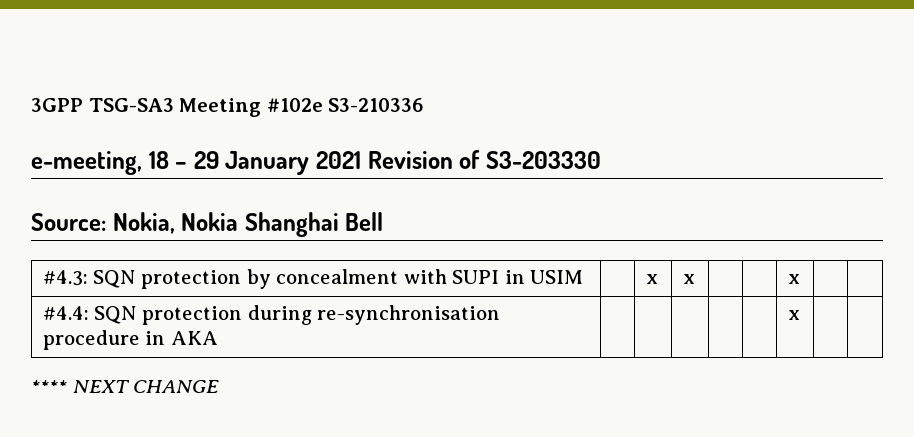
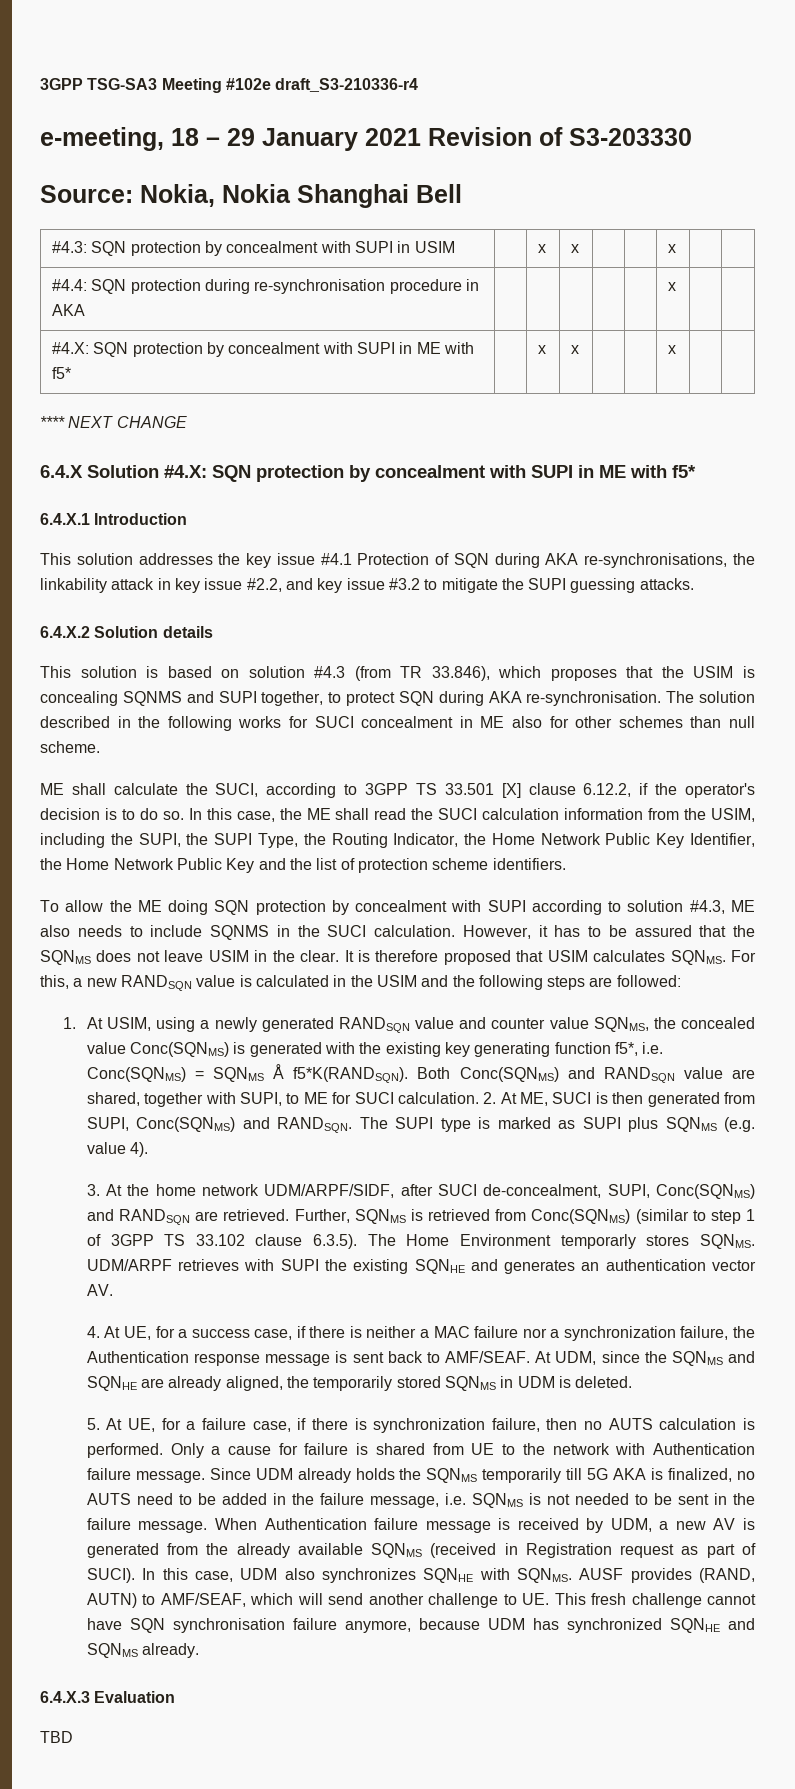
[328,98,425,112] S3-210336 -> [275,78,419,92] draft_S3-210336-r4
[31,380,220,393] // **** NEXT CHANGE -> [52,342,474,357] [52,367,72,379] [538,345,547,354] [571,345,580,354] [668,345,677,354] [40,416,187,428] [40,465,696,482] [40,513,188,525] [40,553,755,568] [40,578,694,593] [40,626,213,638] [40,666,755,681] [40,691,755,706] [40,716,756,731] [40,741,100,753] [40,783,756,798] [40,808,756,822] [40,833,756,848] [40,858,566,873] [40,900,755,915] [40,925,755,940] [40,950,756,965] [40,975,681,991] [63,1017,756,1033] [86,1042,664,1057] [86,1064,755,1083] [86,1092,755,1107] [86,1117,755,1133] [86,1142,149,1157] [86,1184,756,1199] [86,1209,756,1225] [86,1234,755,1249] [86,1259,756,1274] [86,1284,113,1296] [86,1326,756,1341] [86,1351,756,1366] [86,1376,633,1391] [86,1418,755,1433] [86,1443,755,1458] [86,1468,755,1483] [86,1493,755,1508] [86,1518,755,1533] [86,1543,756,1558] [86,1568,755,1583] [86,1593,756,1608] [86,1618,756,1633] [86,1643,200,1658] [40,1691,176,1703] [40,1731,73,1743] // #4.X: SQN protection by concealment with SUPI in ME with f5* | | x | x | | | x | | // **** NEXT CHANGE // 6.4.X Solution #4.X: SQN protection by concealment with SUPI in ME with f5* // 6.4.X.1 Introduction // This solution addresses the key issue #4.1 Protection of SQN during AKA re-synchronisations, the linkability attack in key issue #2.2, and key issue #3.2 to mitigate the SUPI guessing attacks. // 6.4.X.2 Solution details // This solution is based on solution #4.3 (from TR 33.846), which proposes that the USIM is concealing SQNMS and SUPI together, to protect SQN during AKA re-synchronisation. The solution described in the following works for SUCI concealment in ME also for other schemes than null scheme. // ME shall calculate the SUCI, according to 3GPP TS 33.501 [X] clause 6.12.2, if the operator's decision is to do so. In this case, the ME shall read the SUCI calculation information from the USIM, including the SUPI, the SUPI Type, the Routing Indicator, the Home Network Public Key Identifier, the Home Network Public Key and the list of protection scheme identifiers. // To allow the ME doing SQN protection by concealment with SUPI according to solution #4.3, ME also needs to include SQNMS in the SUCI calculation. However, it has to be assured that the SQNMS does not leave USIM in the clear. It is therefore proposed that USIM calculates SQNMS. For this, a new RANDSQN value is calculated in the USIM and the following steps are followed: // 1. At USIM, using a newly generated RANDSQN value and counter value SQNMS, the concealed value Conc(SQNMS) is generated with the existing key generating function f5*, i.e. Conc(SQNMS) = SQNMS Å f5*K(RANDSQN). Both Conc(SQNMS) and RANDSQN value are shared, together with SUPI, to ME for SUCI calculation. 2. At ME, SUCI is then generated from SUPI, Conc(SQNMS) and RANDSQN. The SUPI type is marked as SUPI plus SQNMS (e.g. value 4). // 3. At the home network UDM/ARPF/SIDF, after SUCI de-concealment, SUPI, Conc(SQNMS) and RANDSQN are retrieved. Further, SQNMS is retrieved from Conc(SQNMS) (similar to step 1 of 3GPP TS 33.102 clause 6.3.5). The Home Environment temporarly stores SQNMS. UDM/ARPF retrieves with SUPI the existing SQNHE and generates an authentication vector AV. // 4. At UE, for a success case, if there is neither a MAC failure nor a synchronization failure, the Authentication response message is sent back to AMF/SEAF. At UDM, since the SQNMS and SQNHE are already aligned, the temporarily stored SQNMS in UDM is deleted. // 5. At UE, for a failure case, if there is synchronization failure, then no AUTS calculation is performed. Only a cause for failure is shared from UE to the network with Authentication failure message. Since UDM already holds the SQNMS temporarily till 5G AKA is finalized, no AUTS need to be added in the failure message, i.e. SQNMS is not needed to be sent in the failure message. When Authentication failure message is received by UDM, a new AV is generated from the already available SQNMS (received in Registration request as part of SUCI). In this case, UDM also synchronizes SQNHE with SQNMS. AUSF provides (RAND, AUTN) to AMF/SEAF, which will send another challenge to UE. This fresh challenge cannot have SQN synchronisation failure anymore, because UDM has synchronized SQNHE and SQNMS already. // 6.4.X.3 Evaluation // TBD

